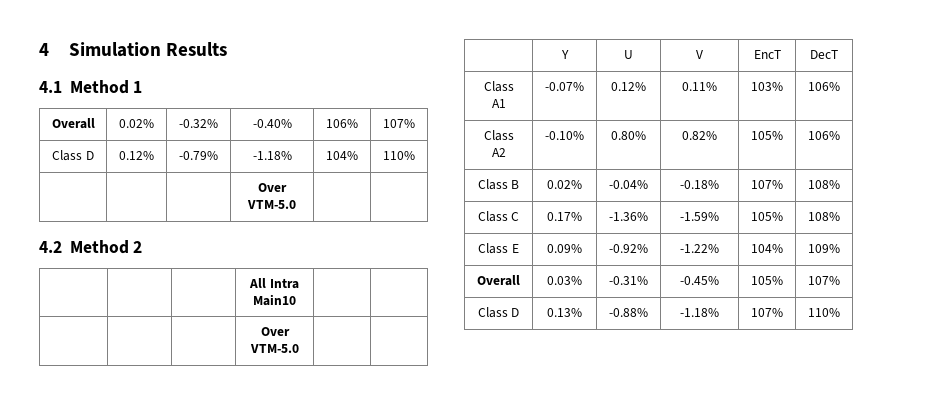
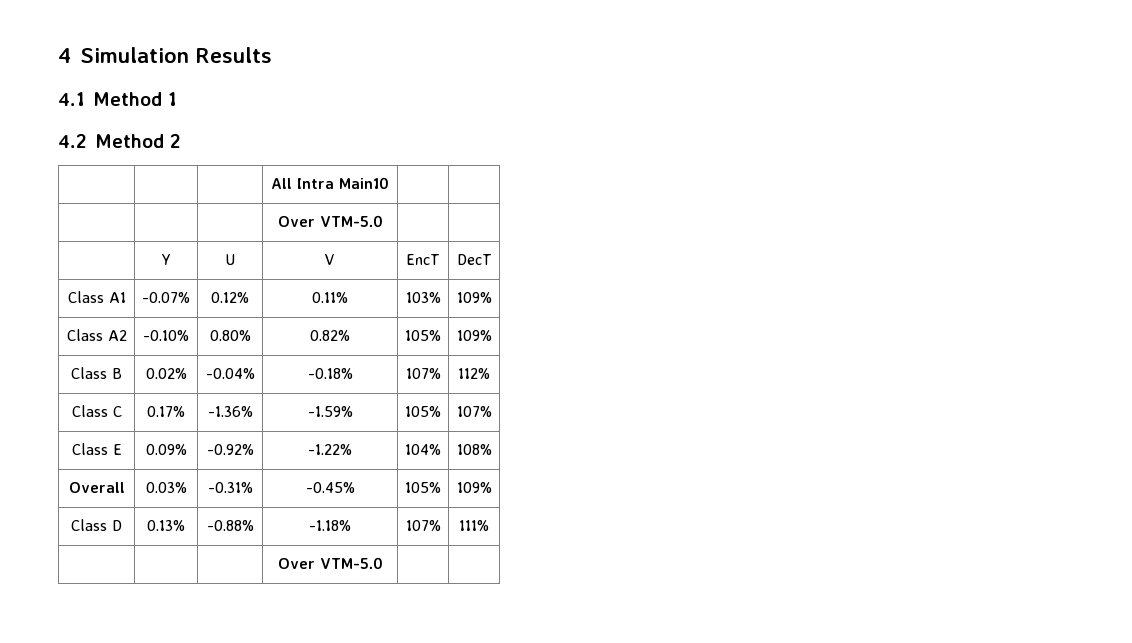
[51,118,95,129] [119,119,154,128] [179,119,218,128] [252,119,292,128] [326,119,358,128] [383,119,415,128] [52,150,94,161] [119,151,154,160] [179,151,218,160] [252,151,292,160] [326,151,358,160] [383,151,415,160] [258,183,287,192] [247,200,296,209] // Overall | 0.02% | -0.32% | -0.40% | 106% | 107% // Class D | 0.12% | -0.79% | -1.18% | 104% | 110% // | | | Over VTM-5.0 | | -> (177, 99) none
[808,82,840,91] 106% -> [456,292,492,303] 109%
[808,131,840,140] 106% -> [456,330,492,341] 109%
[808,180,840,189] 108% -> [458,368,490,379] 112%
[808,212,840,221] 108% -> [456,406,492,417] 107%
[808,244,840,253] 109% -> [456,444,492,455] 108%
[808,276,840,285] 107% -> [456,482,492,493] 109%
[808,308,840,317] 110% -> [459,520,489,531] [277,557,383,569] 111% // | | | Over VTM-5.0 | |

